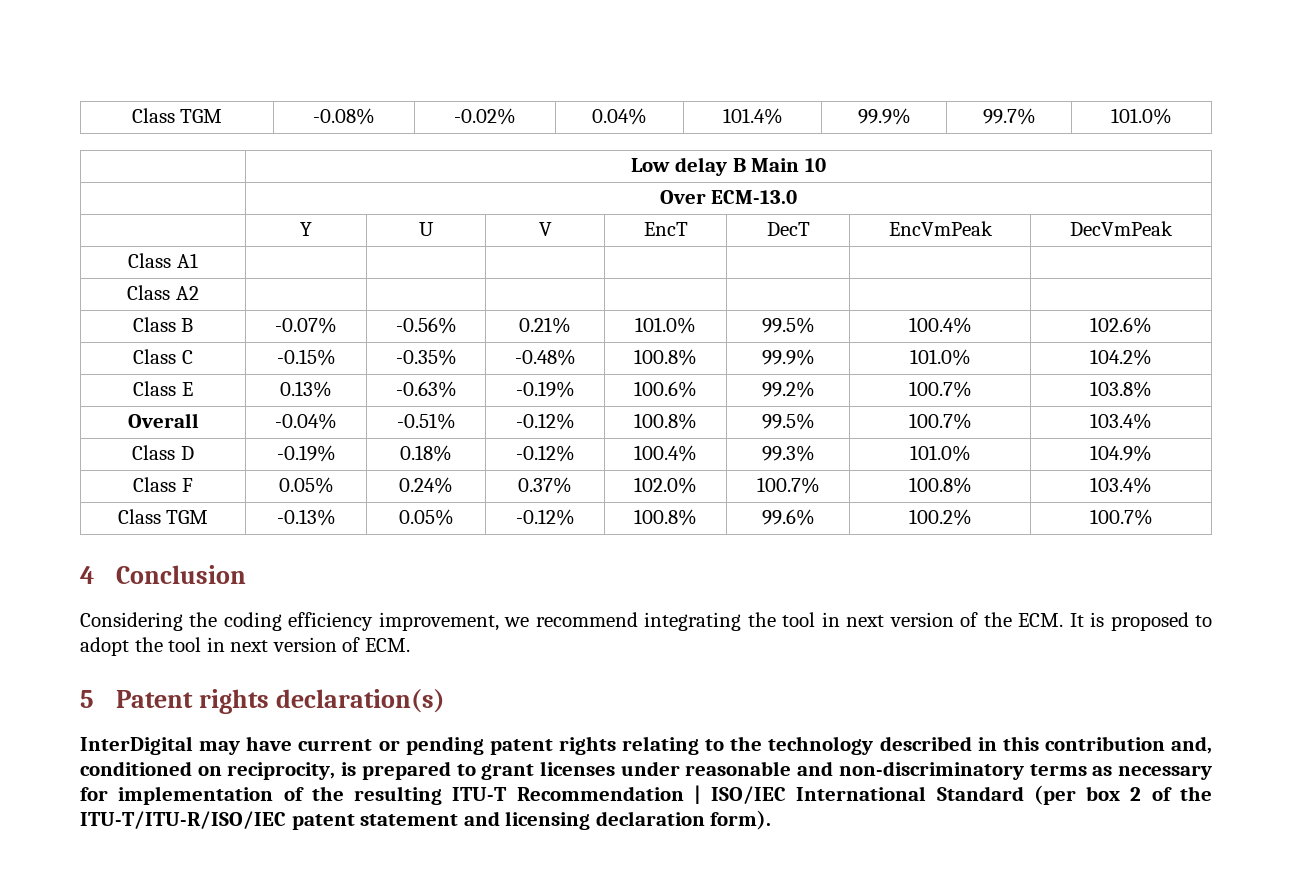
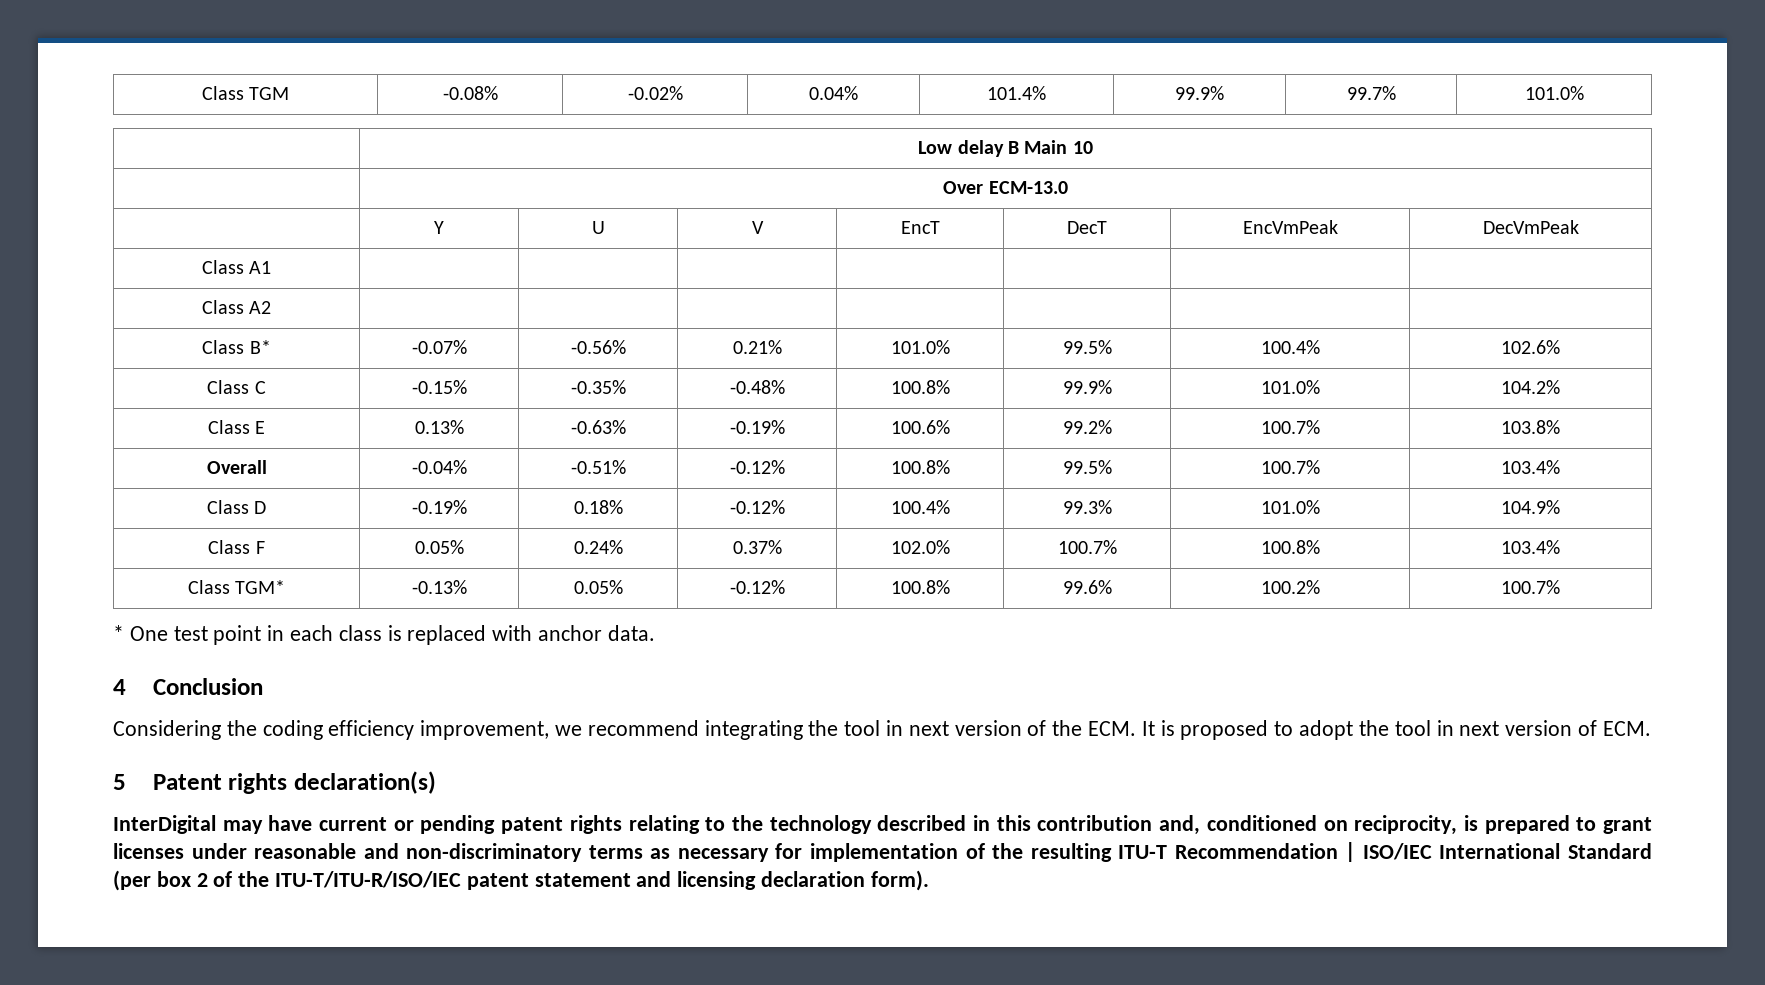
[181,318,194,332] B -> [249,340,271,354] B*
[166,510,209,524] TGM -> [235,580,286,594] TGM*
(1153, 517) none -> [113,625,655,645] // * One test point in each class is replaced with anchor data.

